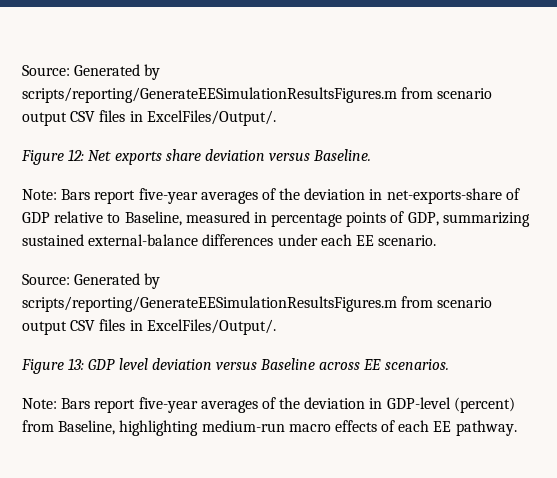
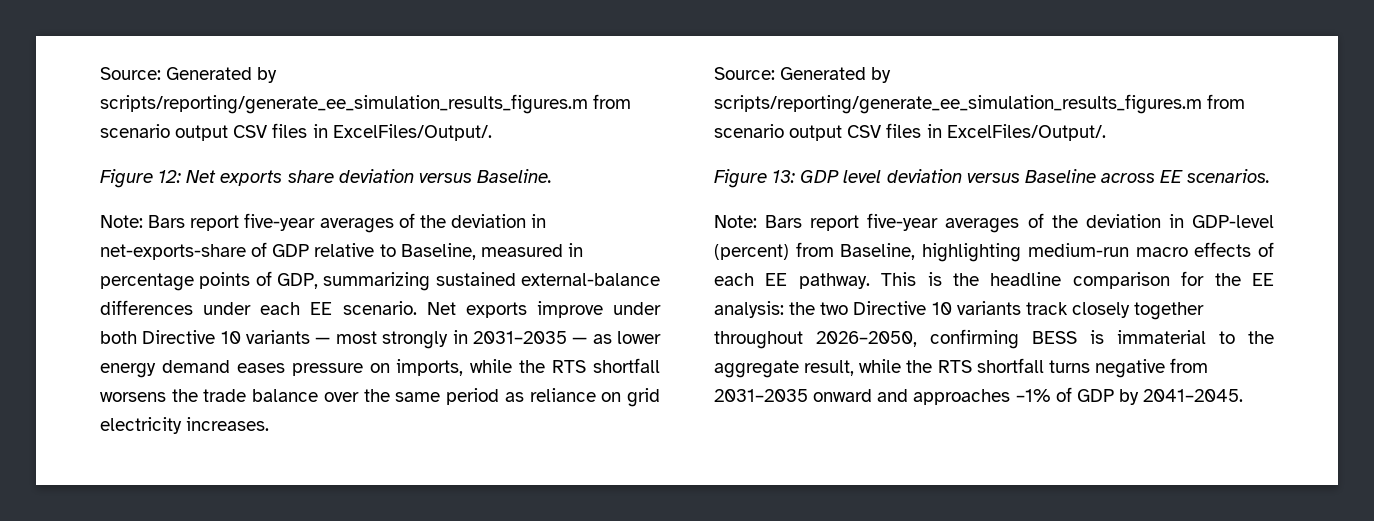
[22,64,161,80] [22,87,397,103] Source: Generated by scripts/reporting/GenerateEESimulationResultsFigures.m -> [100,67,278,83] [100,94,588,114] Source: Generated by scripts/reporting/generate_ee_simulation_results_figures.m
[22,273,161,289] [22,296,397,312] // Source: Generated by scripts/reporting/GenerateEESimulationResultsFigures.m -> [426,301,661,318] [100,330,662,349] [100,358,661,378] [100,388,661,407] [100,417,270,434] [714,67,892,83] [714,94,1202,114] Net exports improve under both Directive 10 variants — most strongly in 2031–2035 — as lower energy demand eases pressure on imports, while the RTS shortfall worsens the trade balance over the same period as reliance on grid electricity increases. // Source: Generated by scripts/reporting/generate_ee_simulation_results_figures.m
(517, 428) none -> [881,271,1274,289] [714,301,1205,320] [714,329,1274,349] [714,358,1209,378] [714,387,1244,405] This is the headline comparison for the EE analysis: the two Directive 10 variants track closely together throughout 2026–2050, confirming BESS is immaterial to the aggregate result, while the RTS shortfall turns negative from 2031–2035 onward and approaches –1% of GDP by 2041–2045.

